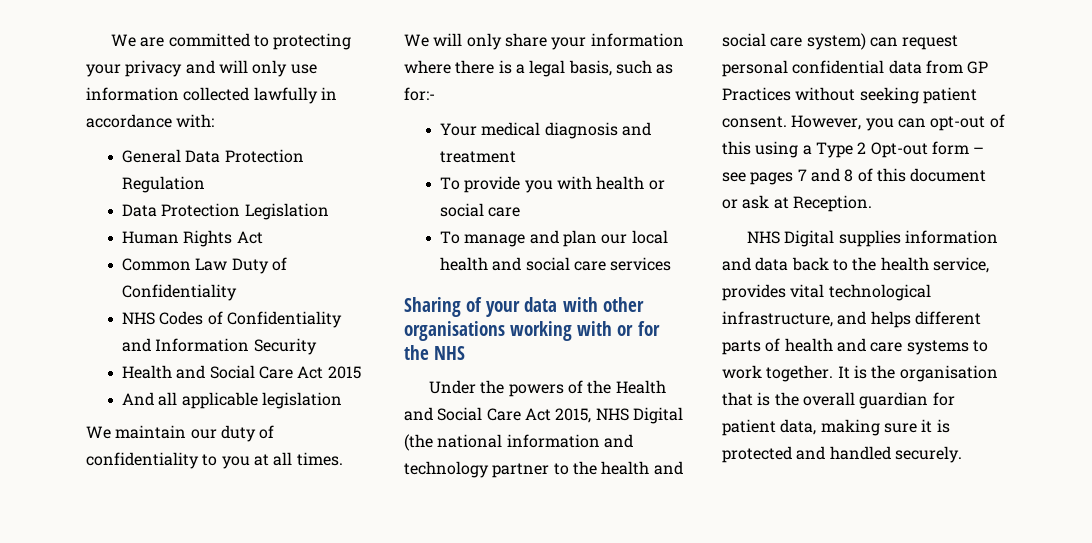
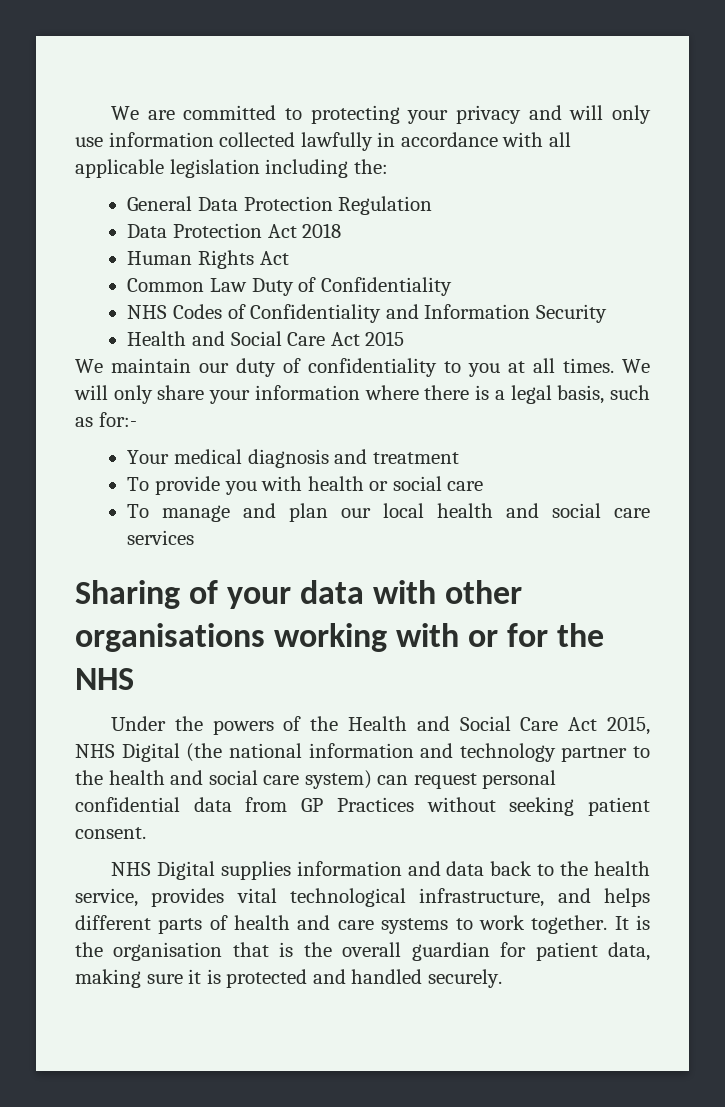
[176,114,215,128] with: -> [502,132,571,147] [75,159,388,178] with all applicable legislation including the:
[244,203,329,220] Legislation -> [267,223,342,238] Act 2018
[122,392,343,409] // And all applicable legislation -> (405, 338) none
[791,114,1005,131] [722,141,985,158] [722,168,987,185] [722,195,872,212] However, you can opt-out of this using a Type 2 Opt-out form – see pages 7 and 8 of this document or ask at Reception. -> (146, 833) none

